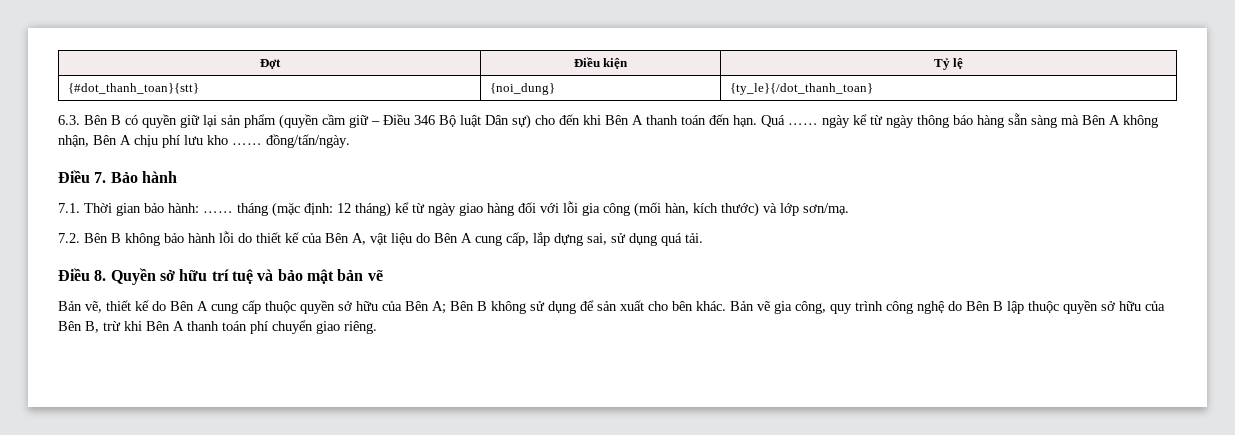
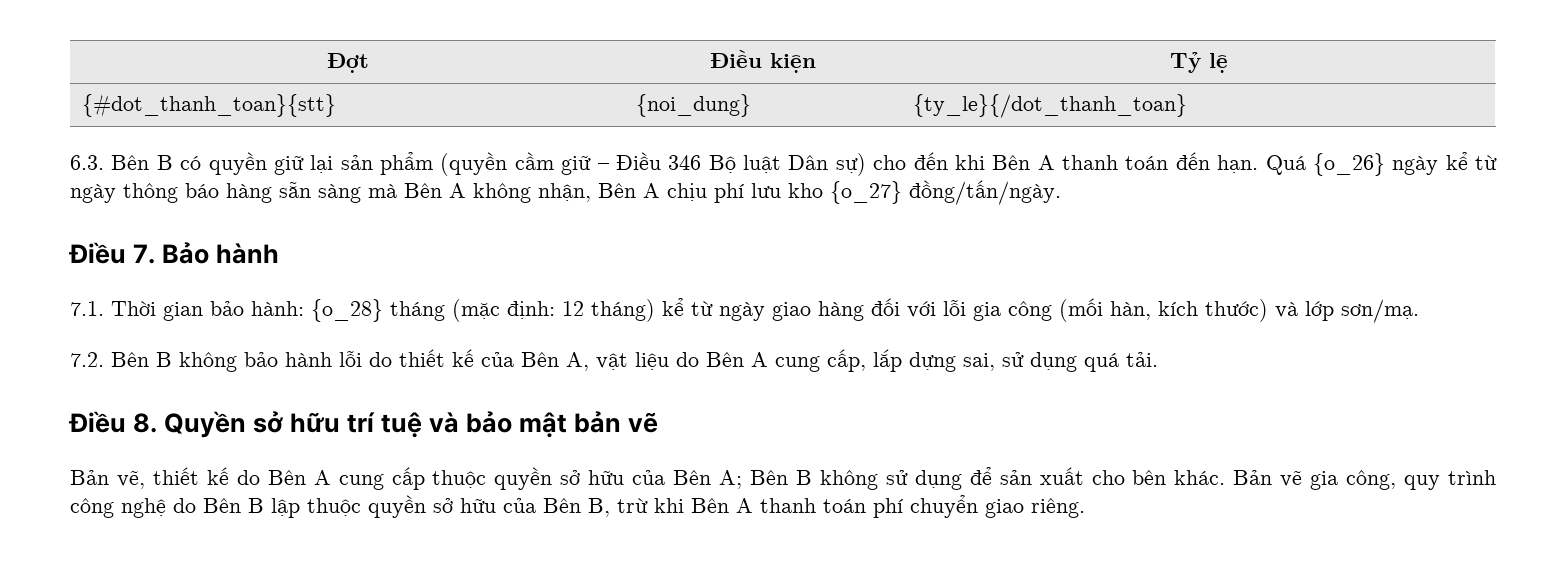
[788,123,818,125] …… -> [1312,153,1385,176] {o_26}
[232,143,262,145] …… -> [830,181,902,204] {o_27}
[203,211,233,213] …… -> [311,299,383,322] {o_28}

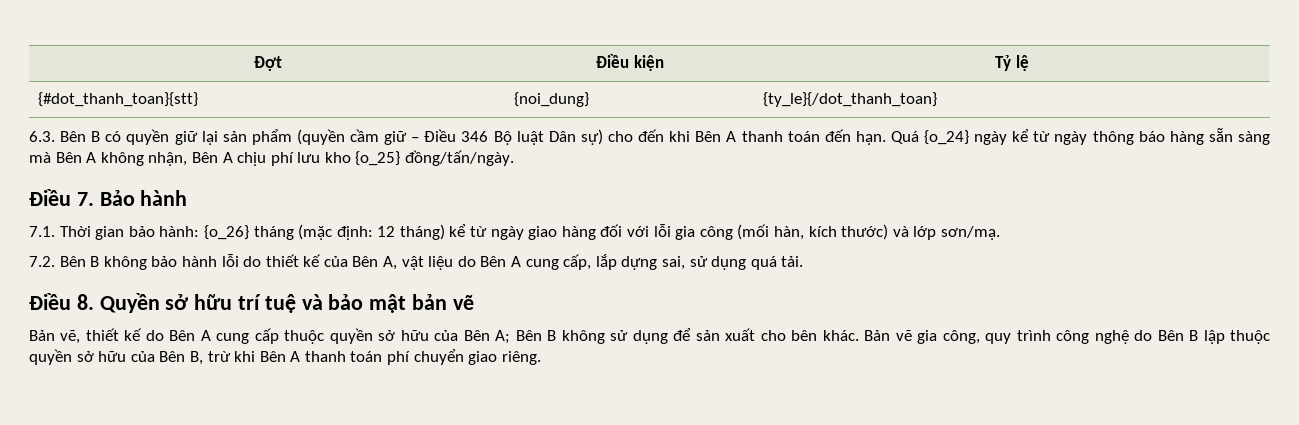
[1312,153,1385,176] {o_26} -> [924,130,970,145] {o_24}
[830,181,902,204] {o_27} -> [355,151,401,166] {o_25}
[311,299,383,322] {o_28} -> [203,225,249,240] {o_26}

